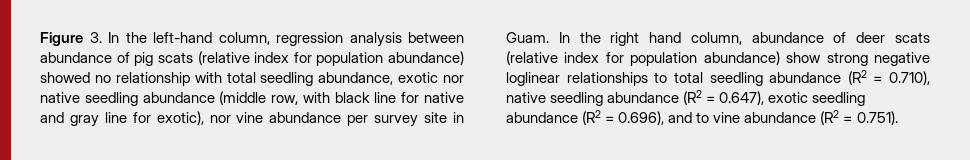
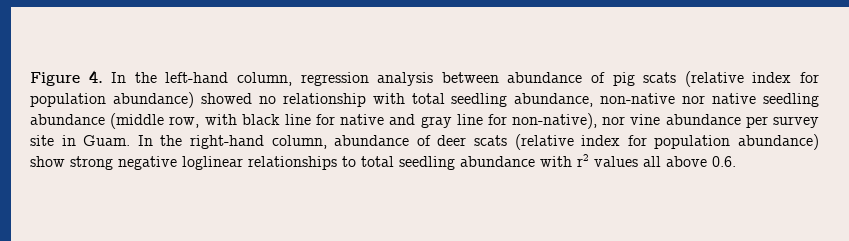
[89,32,102,43] 3. -> [88,70,103,83] 4.
[398,72,439,83] exotic -> [600,93,676,104] non-native
[156,111,204,125] exotic), -> [512,113,598,129] non-native),
[610,32,682,46] right hand -> [190,135,264,149] right-hand
[847,70,930,85] [506,90,866,106] [506,110,898,125] (R2 = 0.710), native seedling abundance (R2 = 0.647), exotic seedling abundance (R2 = 0.696), and to vine abundance (R2 = 0.751). -> [540,154,736,167] with r2 values all above 0.6.

